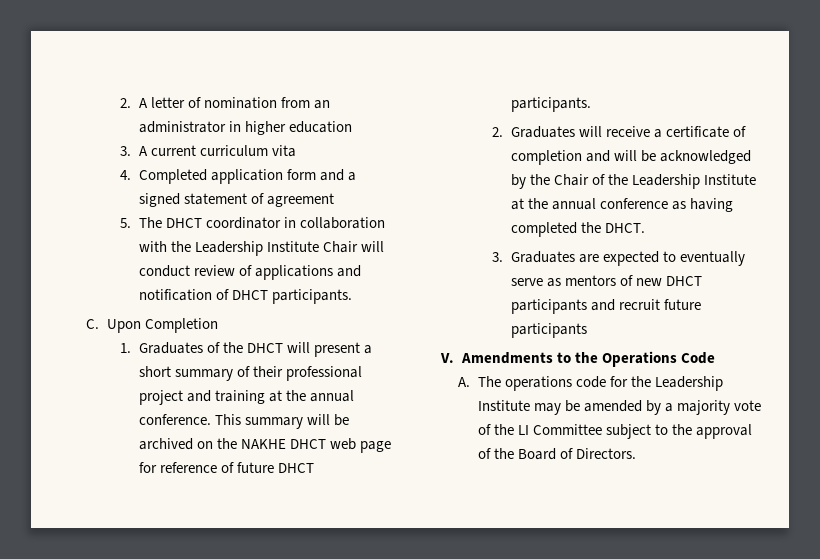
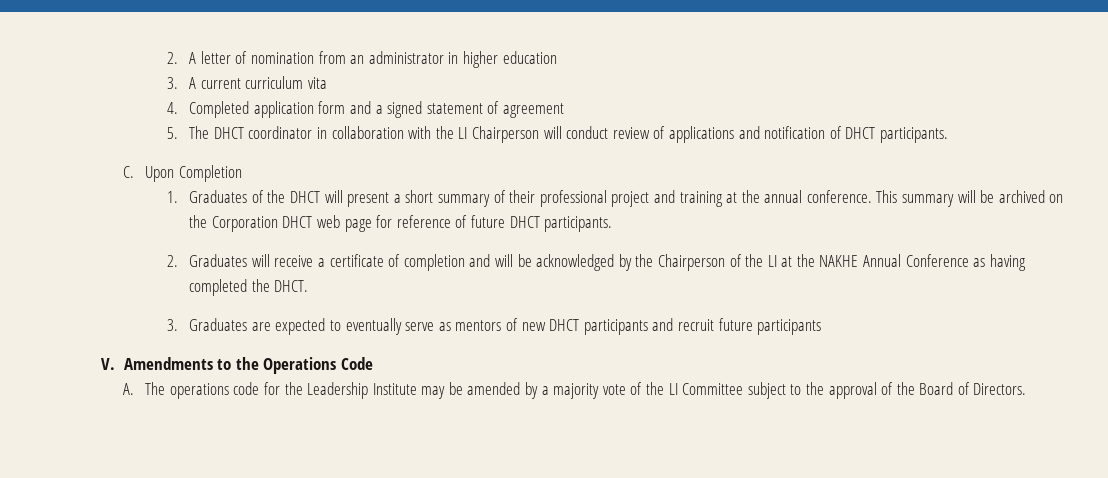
[194,241,358,256] Leadership Institute Chair -> [458,126,539,143] LI Chairperson
[240,439,286,449] NAKHE -> [211,216,278,232] Corporation
[553,174,757,189] [510,198,668,210] Chair of the Leadership Institute at the annual conference -> [657,254,969,271] Chairperson of the LI at the NAKHE Annual Conference

